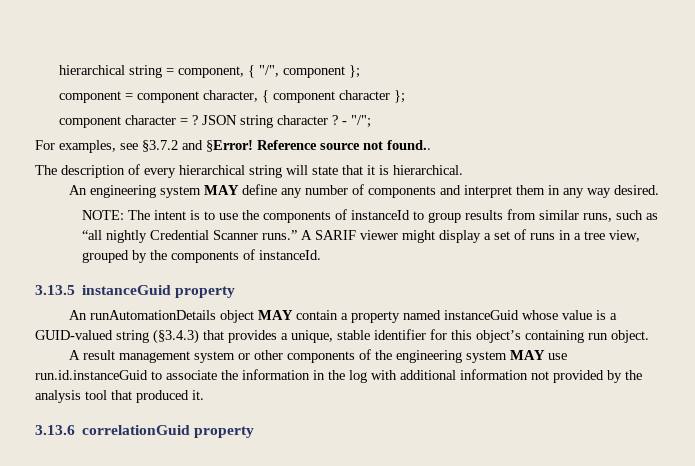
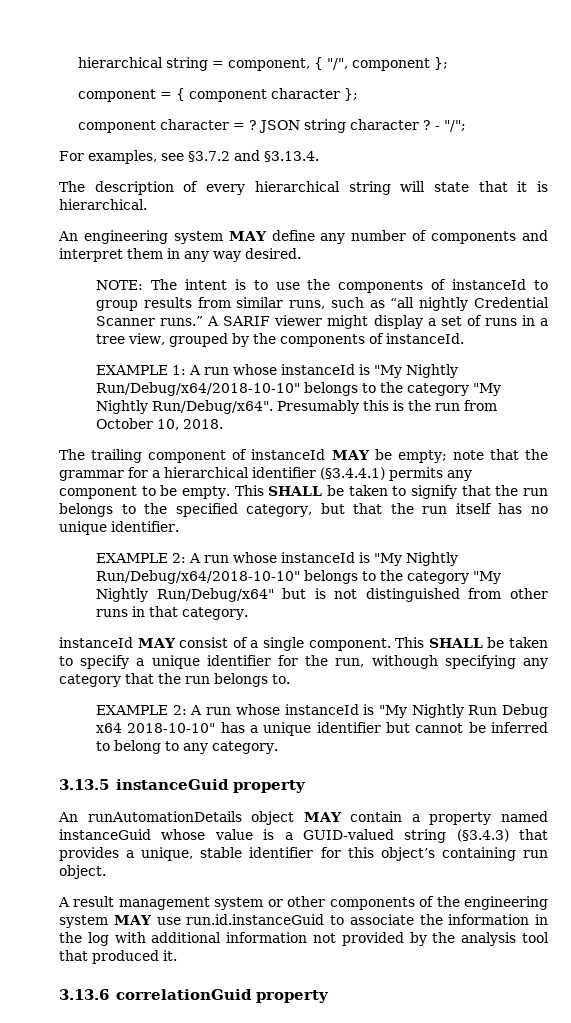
[136,90,258,103] component character, -> (172, 95) none
[206,140,431,152] §Error! Reference source not found.. -> [264,151,319,162] §3.13.4.
(322, 255) none -> [96,364,459,378] [96,382,502,396] [96,400,498,414] [96,418,224,430] [59,449,549,463] [59,467,472,481] [59,485,548,499] [59,503,548,517] [59,521,179,535] [96,552,459,566] [96,570,502,584] [96,588,549,602] [96,606,249,620] [59,637,548,651] [59,655,548,669] [59,673,290,687] [96,704,548,718] [96,722,548,736] [96,740,279,754] // EXAMPLE 1: A run whose instanceId is "My Nightly Run/Debug/x64/2018-10-10" belongs to the category "My Nightly Run/Debug/x64". Presumably this is the run from October 10, 2018. // The trailing component of instanceId MAY be empty; note that the grammar for a hierarchical identifier (§3.4.4.1) permits any component to be empty. This SHALL be taken to signify that the run belongs to the specified category, but that the run itself has no unique identifier. // EXAMPLE 2: A run whose instanceId is "My Nightly Run/Debug/x64/2018-10-10" belongs to the category "My Nightly Run/Debug/x64" but is not distinguished from other runs in that category. // instanceId MAY consist of a single component. This SHALL be taken to specify a unique identifier for the run, withough specifying any category that the run belongs to. // EXAMPLE 2: A run whose instanceId is "My Nightly Run Debug x64 2018-10-10" has a unique identifier but cannot be inferred to belong to any category.

